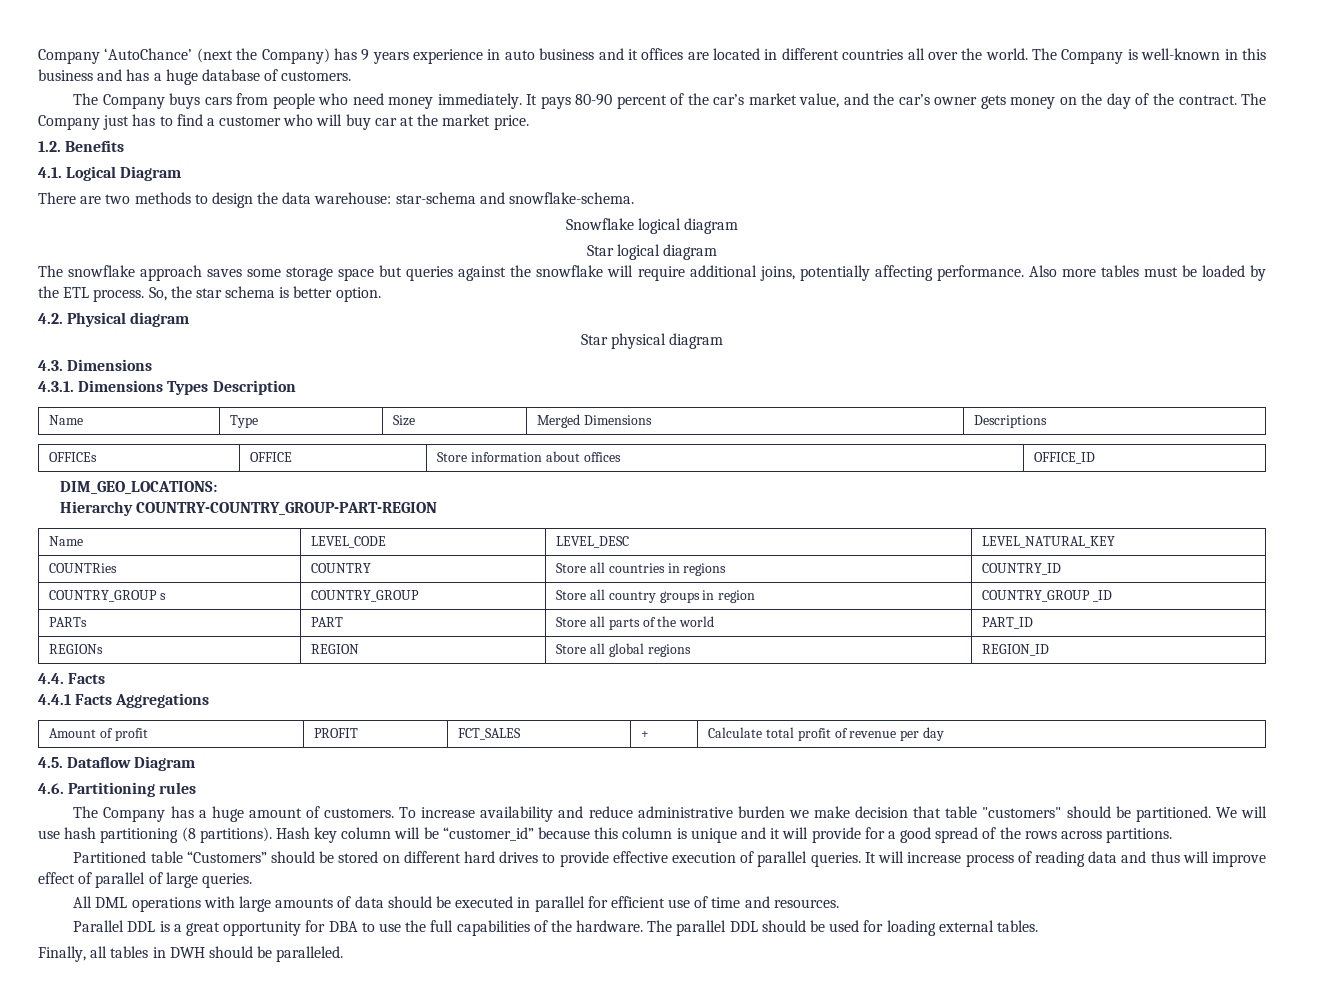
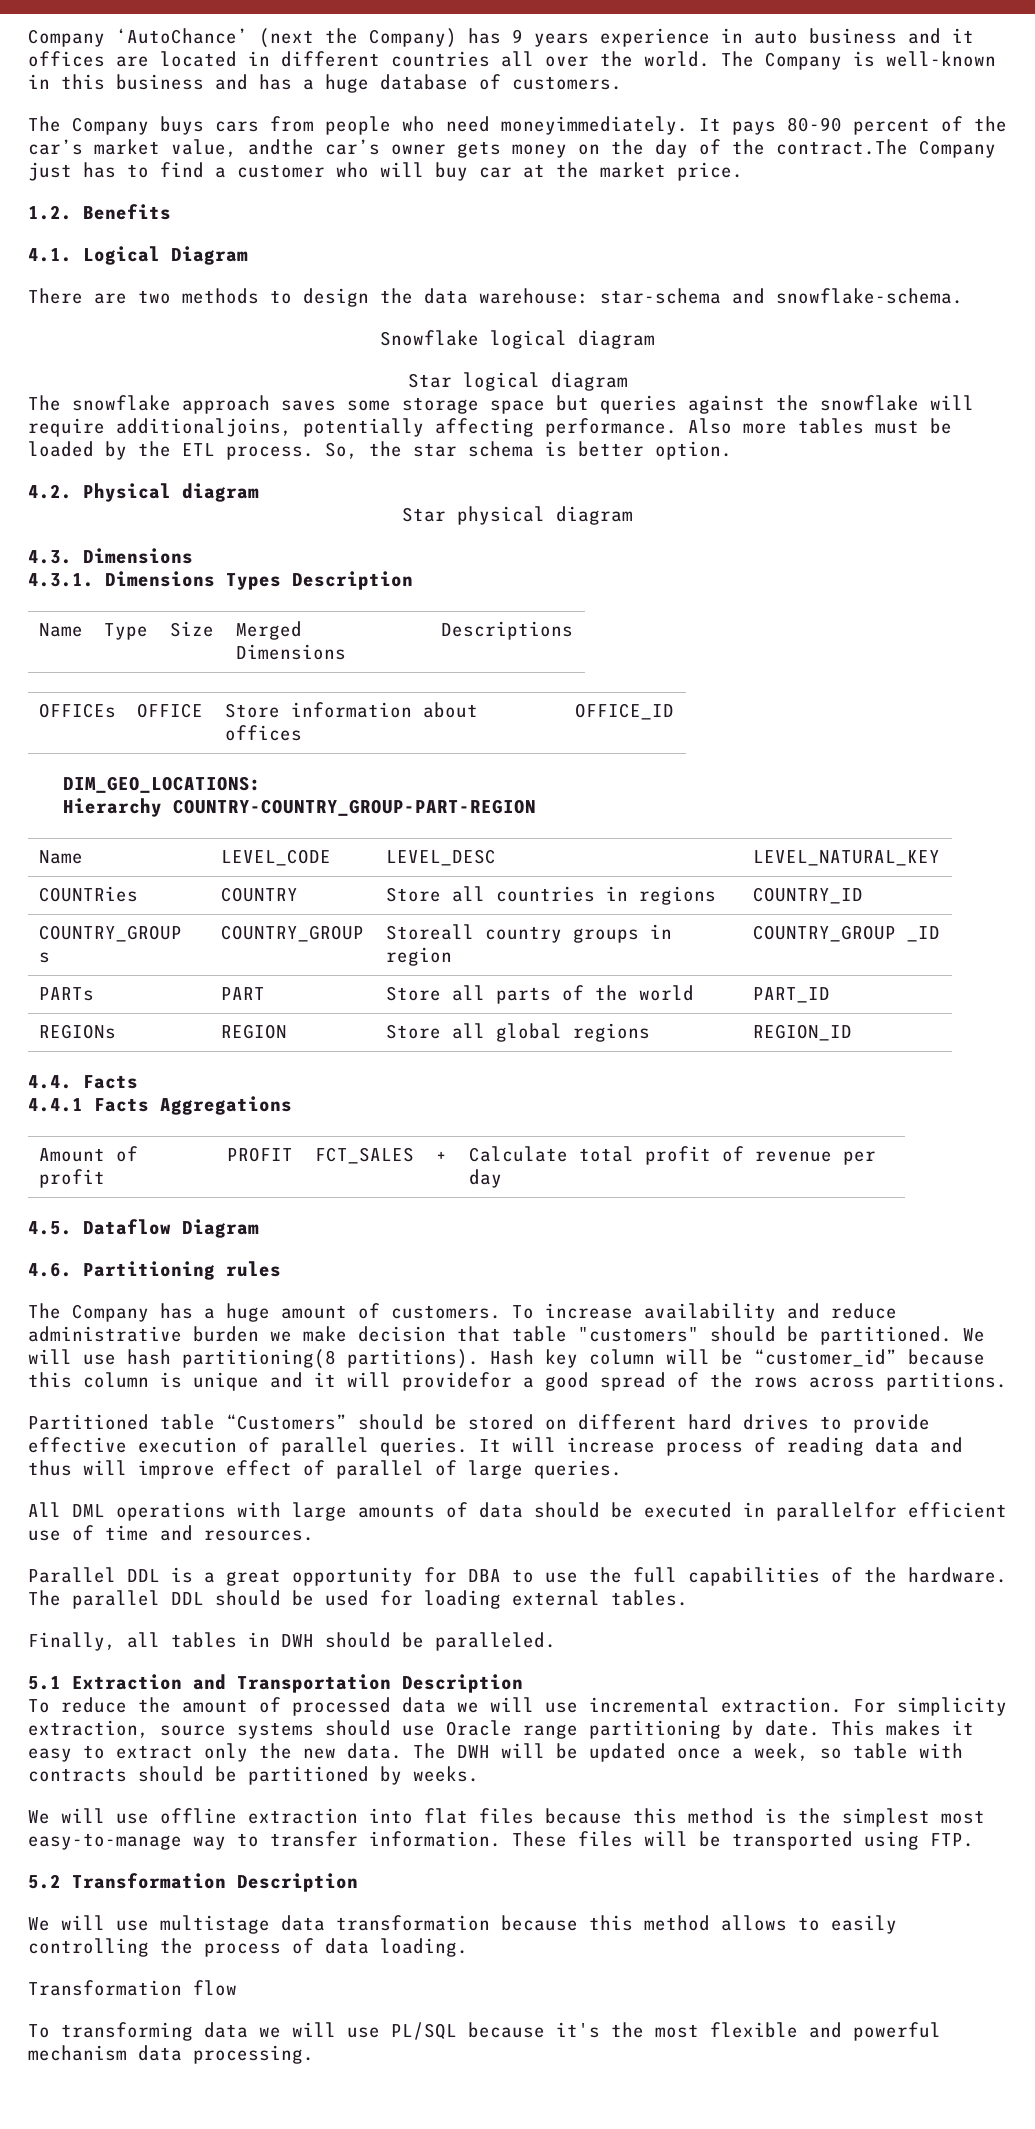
[388,93,522,109] money immediately. -> [501,116,688,135] moneyimmediately.
[843,93,895,105] and the -> [248,139,314,155] andthe
[1178,93,1266,105] contract. The -> [776,139,908,155] contract.The
[689,265,795,281] additional joins, -> [116,418,292,437] additionaljoins,
[556,589,606,600] Store all -> [385,924,474,940] Storeall
[100,827,196,843] partitioning (8 -> [182,1349,336,1369] partitioning(8
[811,827,885,843] provide for -> [402,1372,512,1391] providefor
[534,896,608,912] parallel for -> [776,1502,897,1521] parallelfor
(344, 954) none -> [28,1674,523,1693] [28,1697,1007,1716] [28,1720,974,1739] [28,1743,963,1762] [28,1766,479,1785] [28,1808,985,1827] [28,1831,974,1850] [28,1873,358,1892] [28,1915,897,1934] [28,1938,468,1957] [28,1980,237,1996] [28,2022,941,2041] [28,2045,314,2064] // 5.1 Extraction and Transportation Description // To reduce the amount of processed data we will use incremental extraction. For simplicity extraction, source systems should use Oracle range partitioning by date. This makes it easy to extract only the new data. The DWH will be updated once a week, so table with contracts should be partitioned by weeks. // We will use offline extraction into flat files because this method is the simplest most easy-to-manage way to transfer information. These files will be transported using FTP. // 5.2 Transformation Description // We will use multistage data transformation because this method allows to easily controlling the process of data loading. // Transformation flow // To transforming data we will use PL/SQL because it's the most flexible and powerful mechanism data processing.

